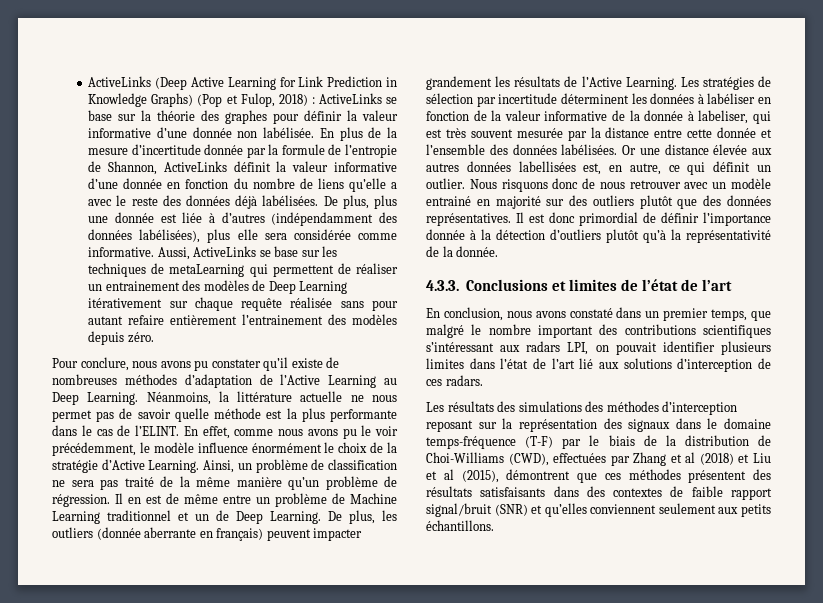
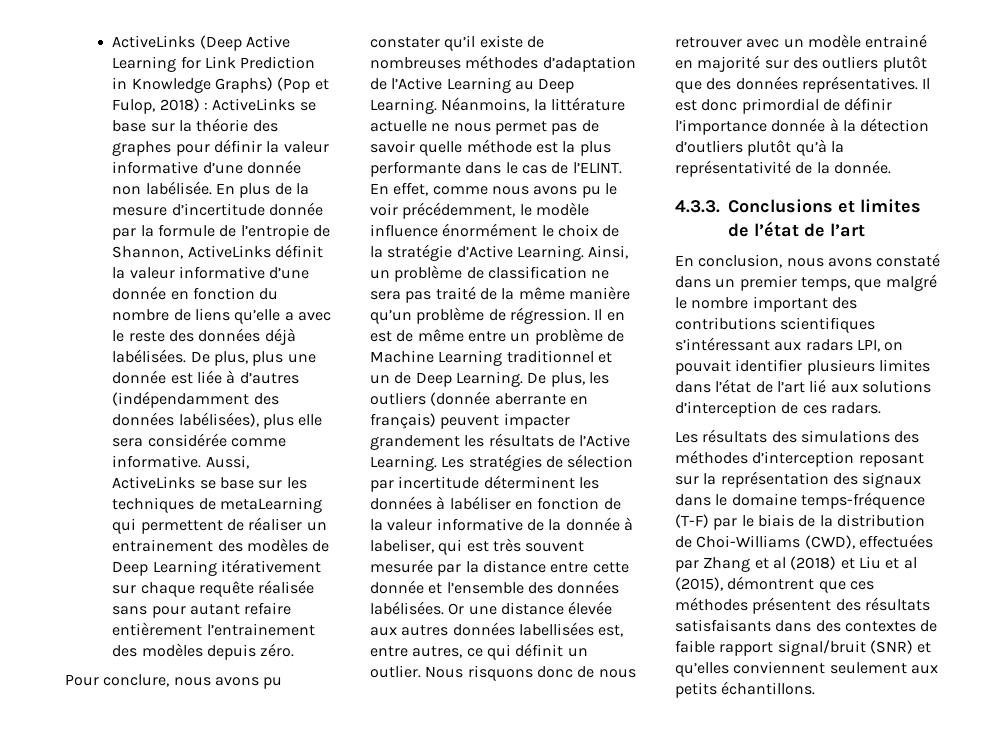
[609,163,661,175] en autre, -> [370,646,463,658] entre autres,

